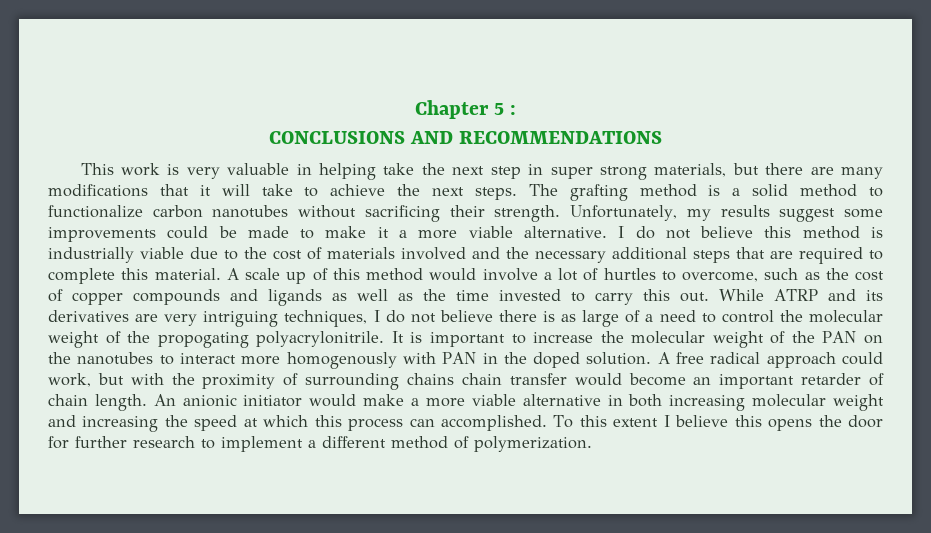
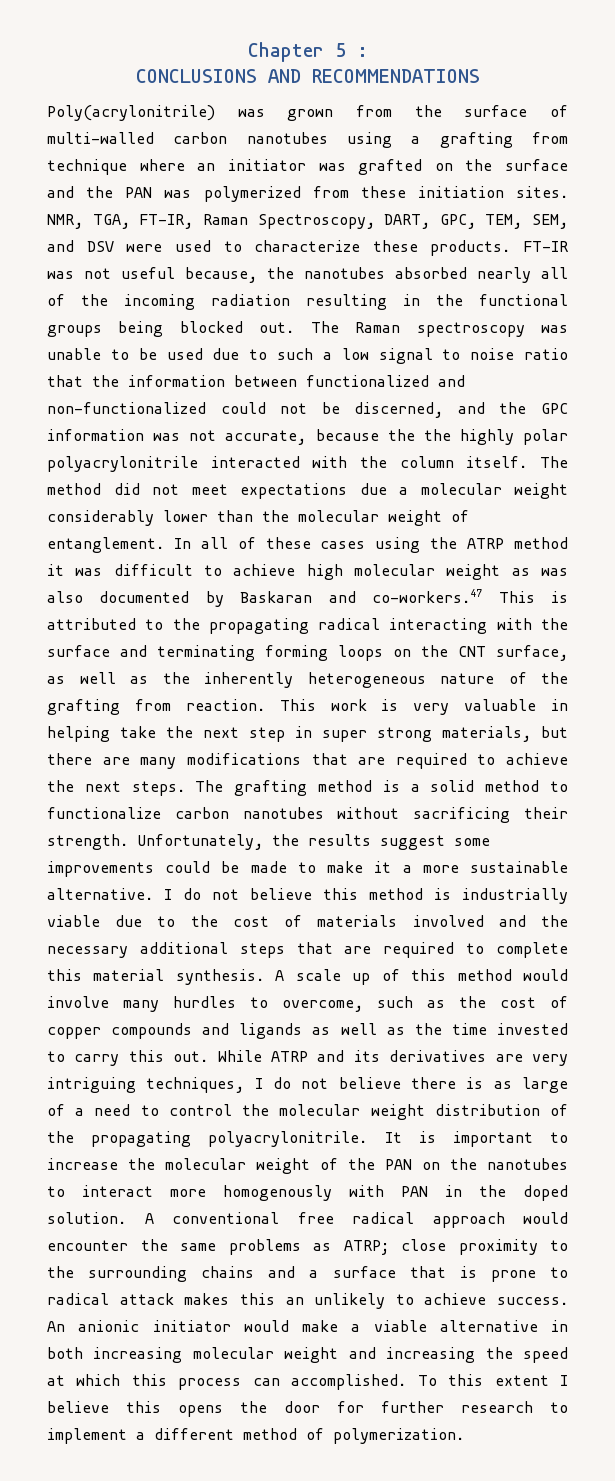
(663, 137) none -> [47,105,568,121] [47,132,568,148] [47,159,568,175] [47,186,568,202] [47,214,568,229] [47,240,568,256] [47,267,568,283] [47,294,568,310] [47,321,568,337] [47,348,568,364] [47,375,465,387] [47,402,568,418] [47,429,568,445] [47,456,568,472] [47,483,568,499] [47,510,469,526] [47,537,569,553] [47,564,568,580] [47,589,569,607] [47,618,568,634] [47,645,568,661] [47,672,568,688] [47,699,265,715] Poly(acrylonitrile) was grown from the surface of multi-walled carbon nanotubes using a grafting from technique where an initiator was grafted on the surface and the PAN was polymerized from these initiation sites. NMR, TGA, FT-IR, Raman Spectroscopy, DART, GPC, TEM, SEM, and DSV were used to characterize these products. FT-IR was not useful because, the nanotubes absorbed nearly all of the incoming radiation resulting in the functional groups being blocked out. The Raman spectroscopy was unable to be used due to such a low signal to noise ratio that the information between functionalized and non-functionalized could not be discerned, and the GPC information was not accurate, because the the highly polar polyacrylonitrile interacted with the column itself. The method did not meet expectations due a molecular weight considerably lower than the molecular weight of entanglement. In all of these cases using the ATRP method it was difficult to achieve high molecular weight as was also documented by Baskaran and co-workers.47 This is attributed to the propagating radical interacting with the surface and terminating forming loops on the CNT surface, as well as the inherently heterogeneous nature of the grafting from reaction.
[199,184,293,196] it will take -> [358,753,467,769] are required
[686,209,711,221] my -> [272,834,299,846] the
[468,226,513,238] viable -> [470,861,568,873] sustainable
[154,268,221,280] material. -> [93,969,264,985] material synthesis.
[543,268,656,281] a lot of hurtles -> [123,996,236,1012] many hurdles
[105,331,249,348] of the propogating -> [434,1104,568,1116] [47,1131,192,1147] distribution of the propagating
(670, 358) none -> [172,1212,279,1224] conventional
[842,352,883,365] [48,373,885,390] [48,394,147,411] could work, but with the proximity of surrounding chains chain transfer would become an important retarder of chain length. -> [523,1212,568,1224] [47,1239,568,1255] [47,1266,568,1282] [47,1293,568,1309] would encounter the same problems as ATRP; close proximity to the surrounding chains and a surface that is prone to radical attack makes this an unlikely to achieve success.
[425,398,465,407] more -> (361, 1328) none

